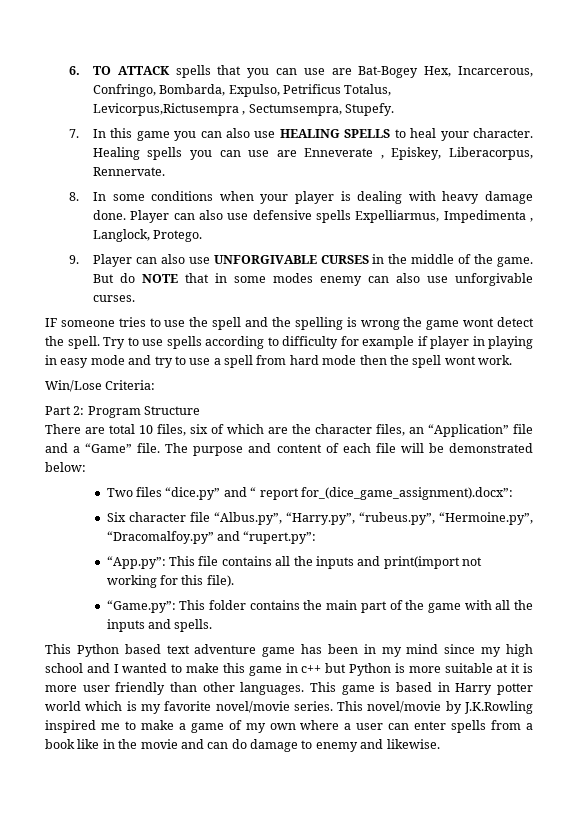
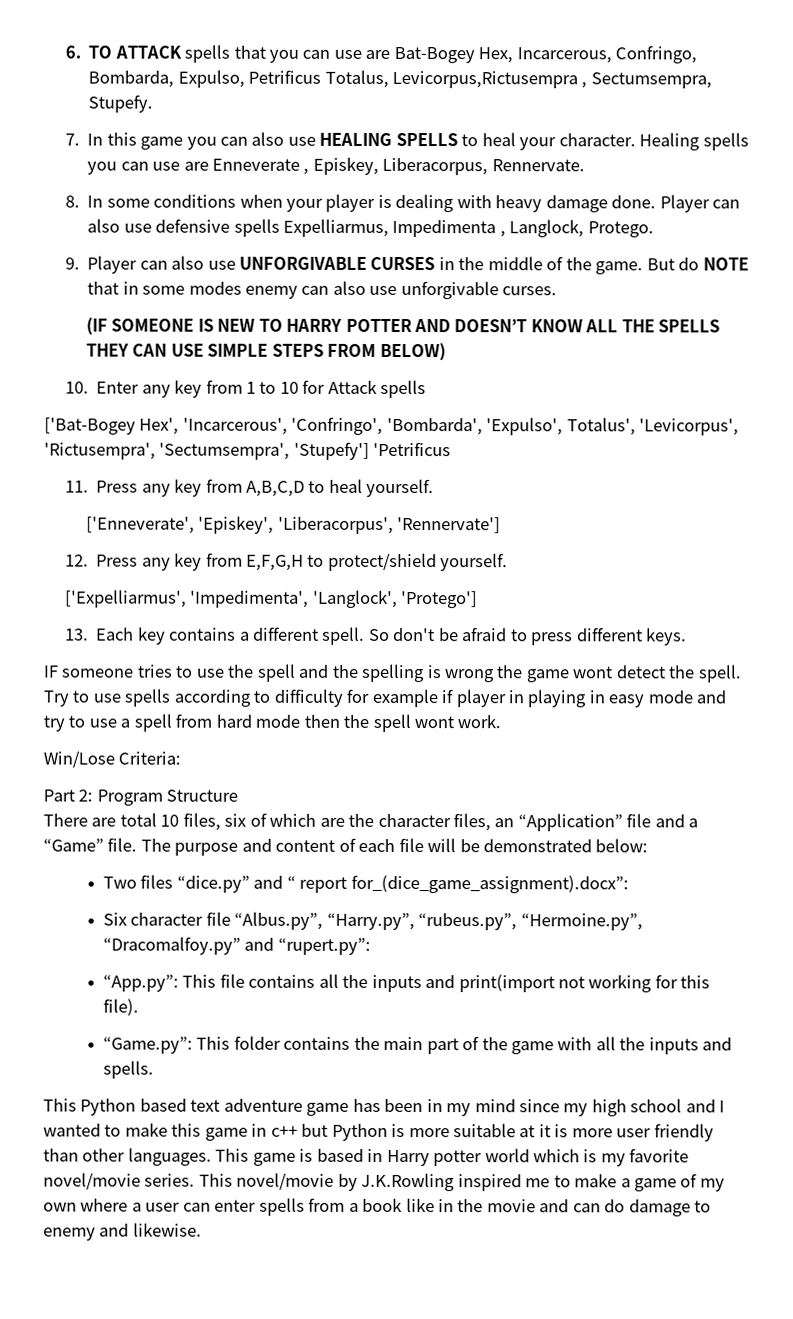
(135, 298) none -> [85,317,721,336] [85,342,446,362] [64,379,427,399] [44,416,740,436] [44,441,452,460] [64,478,435,498] [85,515,502,534] [64,552,509,572] [64,589,479,609] [64,626,688,646] // (IF SOMEONE IS NEW TO HARRY POTTER AND DOESN’T KNOW ALL THE SPELLS THEY CAN USE SIMPLE STEPS FROM BELOW) // 10. Enter any key from 1 to 10 for Attack spells // ['Bat-Bogey Hex', 'Incarcerous', 'Confringo', 'Bombarda', 'Expulso', Totalus', 'Levicorpus', 'Rictusempra', 'Sectumsempra', 'Stupefy'] 'Petrificus // 11. Press any key from A,B,C,D to heal yourself. // ['Enneverate', 'Episkey', 'Liberacorpus', 'Rennervate'] // 12. Press any key from E,F,G,H to protect/shield yourself. // ['Expelliarmus', 'Impedimenta', 'Langlock', 'Protego'] // 13. Each key contains a different spell. So don't be afraid to press different keys.

